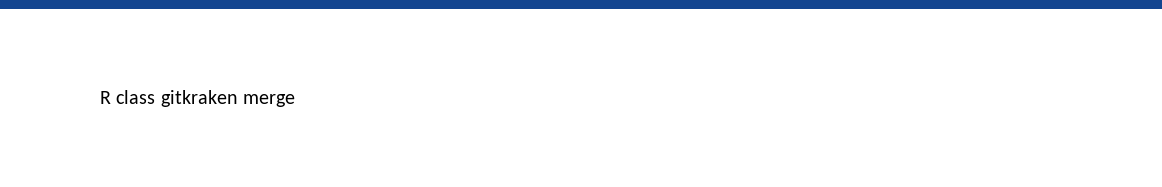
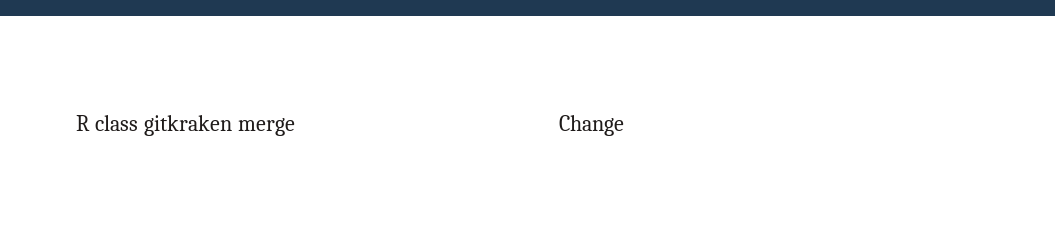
(296, 100) none -> [559,115,624,136] // Change

